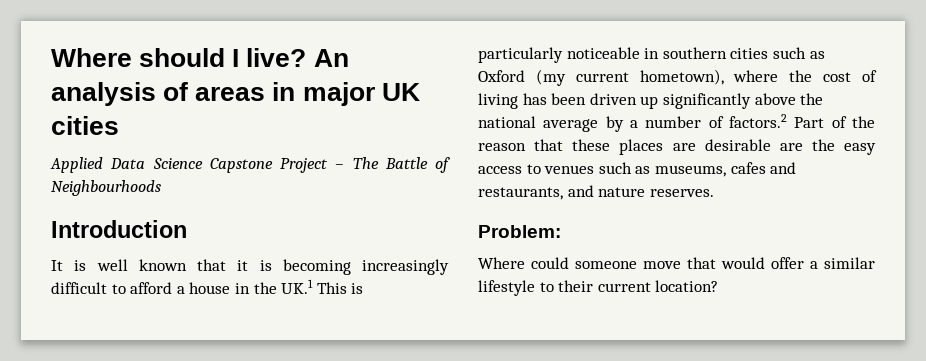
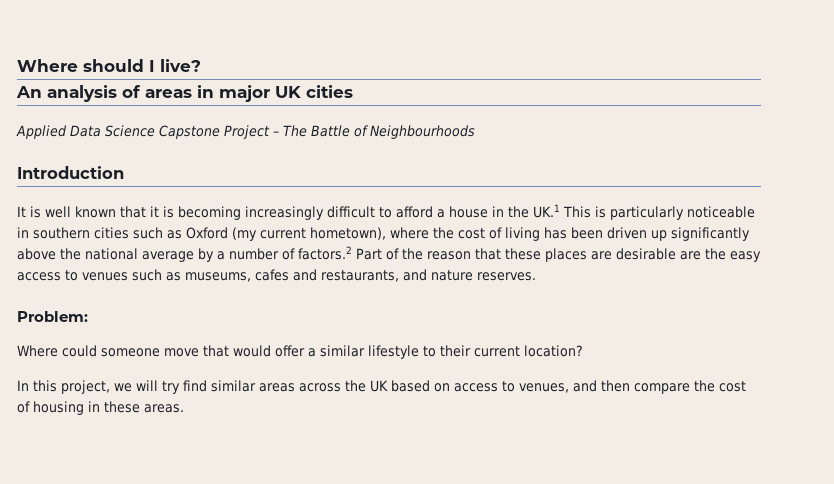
(307, 57) none -> (201, 65) //
(719, 286) none -> [17,380,746,394] [17,401,184,415] // In this project, we will try find similar areas across the UK based on access to venues, and then compare the cost of housing in these areas.

